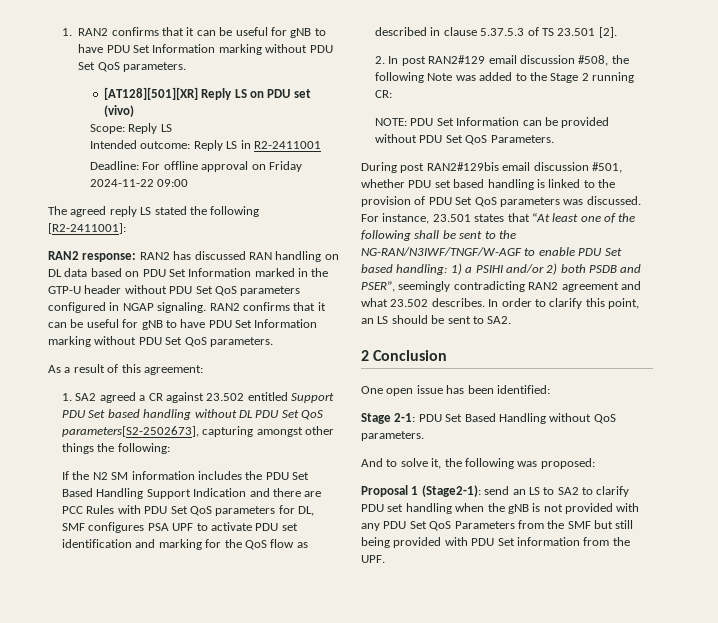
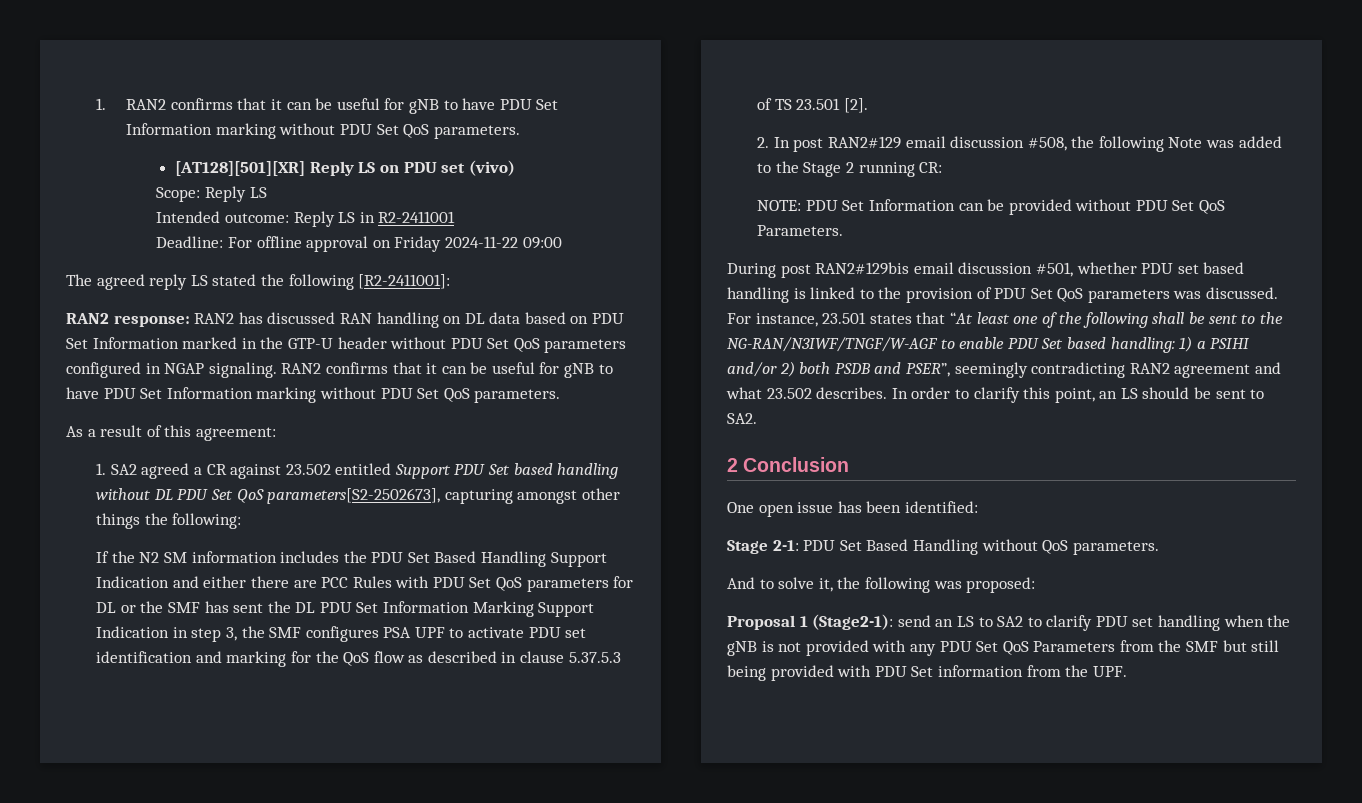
(270, 492) none -> [203,576,247,588] either
[298,506,315,516] DL, -> [96,601,595,617] [96,626,265,642] DL or the SMF has sent the DL PDU Set Information Marking Support Indication in step 3, the

